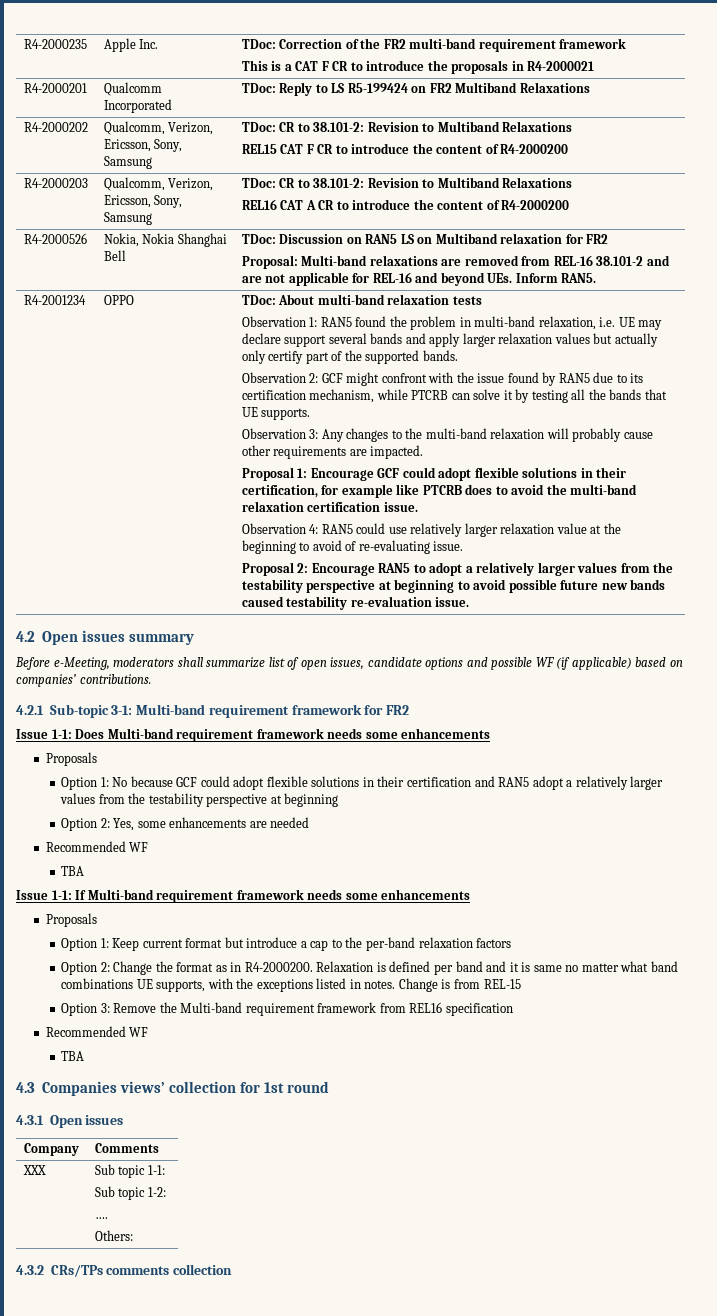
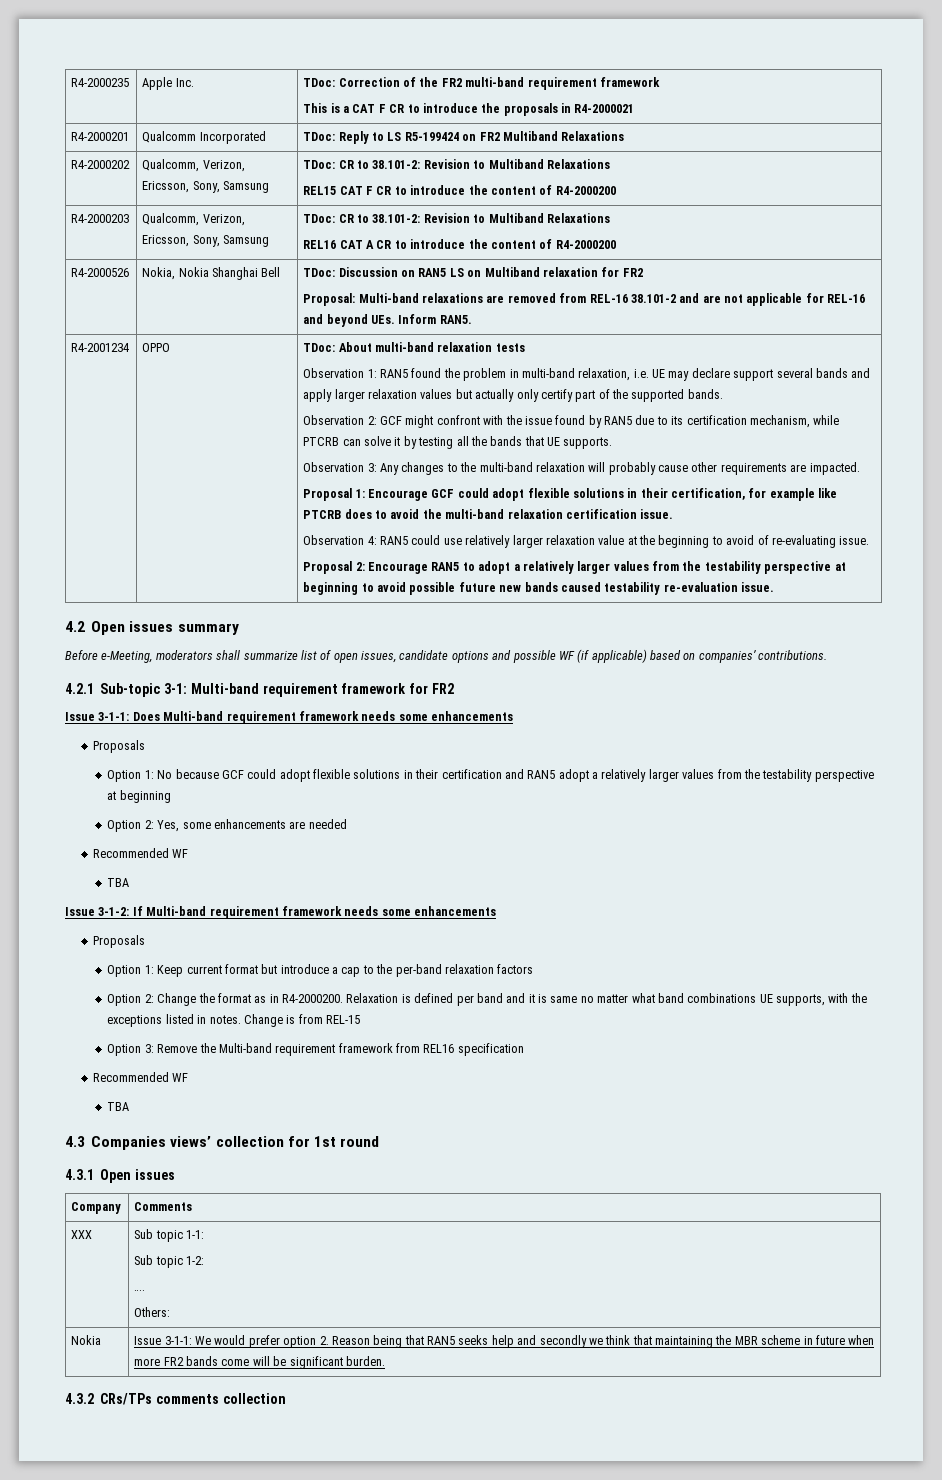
[51,729,72,739] 1-1: -> [98,712,130,721] 3-1-1:
[51,890,72,900] 1-1: -> [98,907,130,916] 3-1-2:
(133, 1235) none -> [71,1335,102,1345] [134,1335,875,1348] [134,1356,385,1369] // Nokia | Issue 3-1-1: We would prefer option 2. Reason being that RAN5 seeks help and secondly we think that maintaining the MBR scheme in future when more FR2 bands come will be significant burden.

